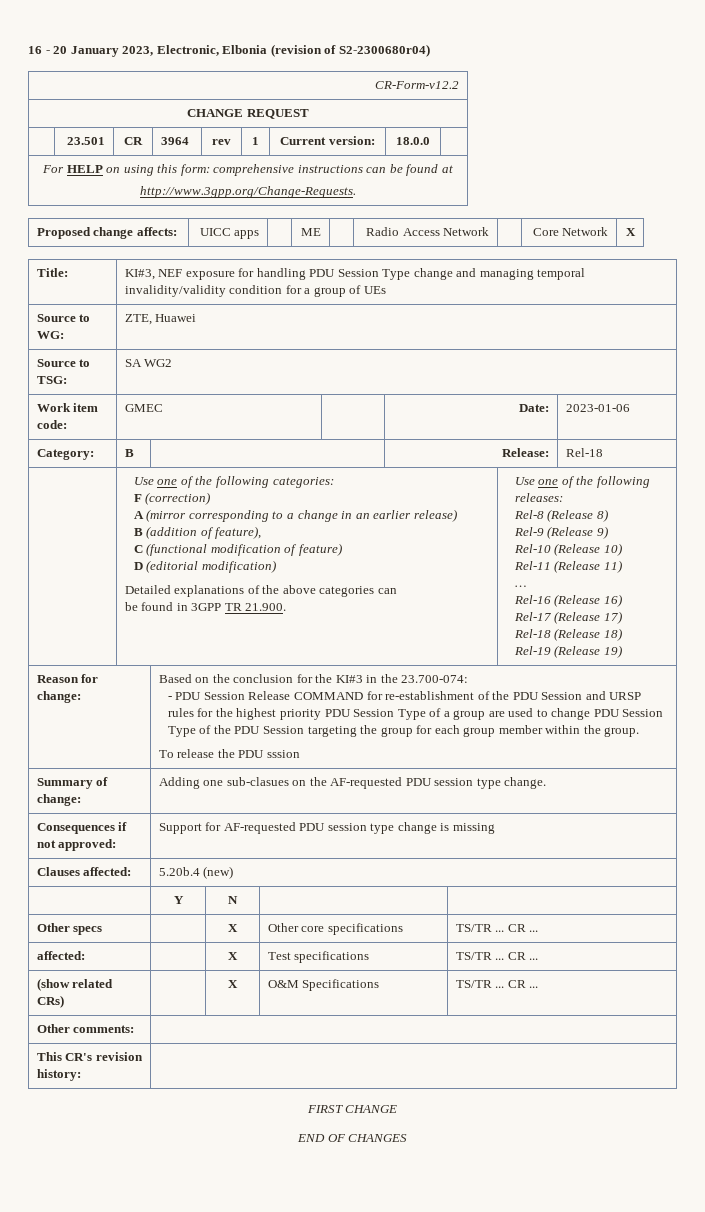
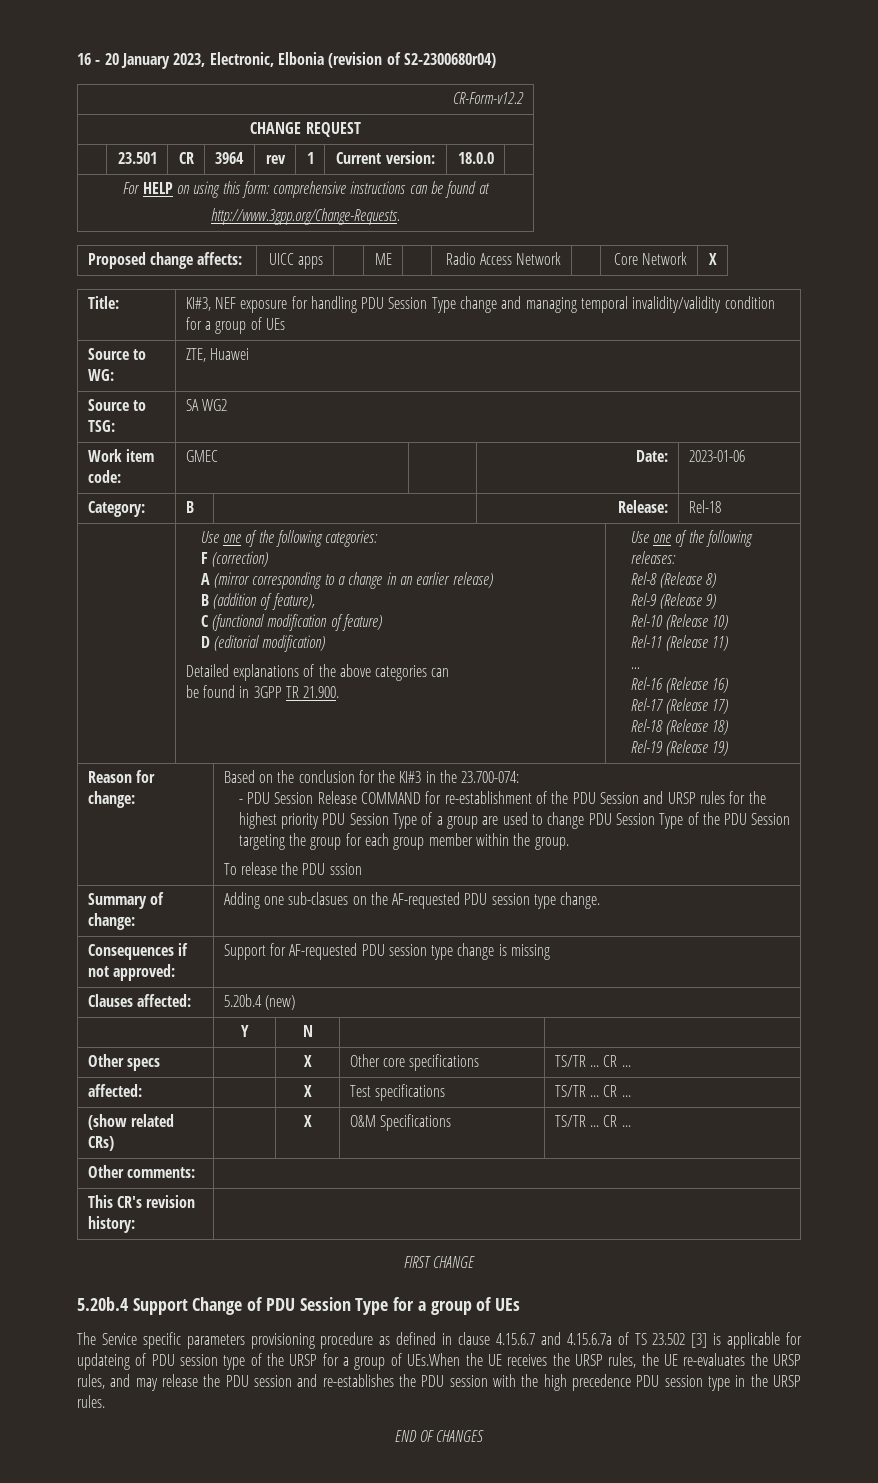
(398, 1109) none -> [77,1297,520,1315] [77,1332,803,1349] [77,1353,802,1370] [77,1374,802,1391] [77,1395,105,1408] // 5.20b.4 Support Change of PDU Session Type for a group of UEs // The Service specific parameters provisioning procedure as defined in clause 4.15.6.7 and 4.15.6.7a of TS 23.502 [3] is applicable for updateing of PDU session type of the URSP for a group of UEs.When the UE receives the URSP rules, the UE re-evaluates the URSP rules, and may release the PDU session and re-establishes the PDU session with the high precedence PDU session type in the URSP rules.

